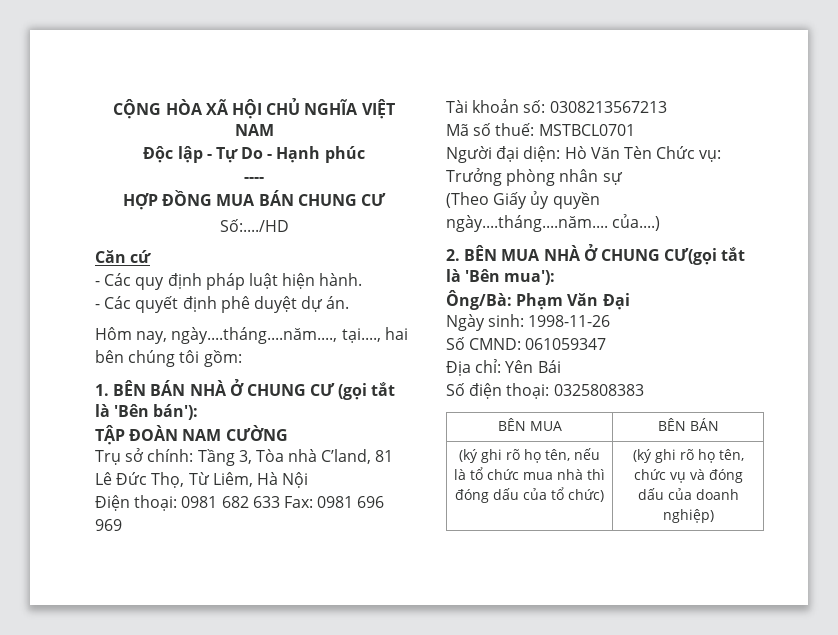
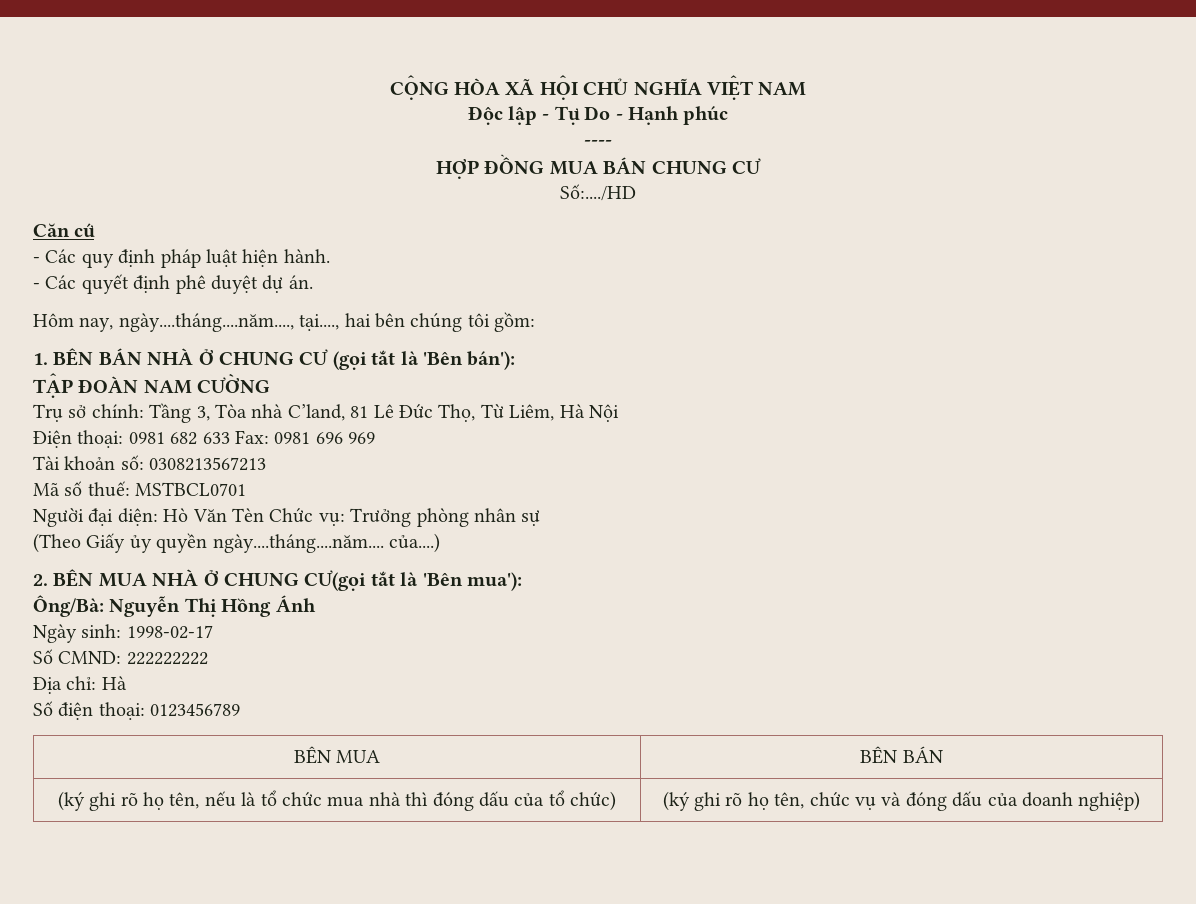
[516,293,630,310] Phạm Văn Đại -> [109,595,316,617] Nguyễn Thị Hồng Ánh
[528,315,611,327] 1998-11-26 -> [126,625,213,639] 1998-02-17
[525,338,607,350] 061059347 -> [126,652,208,665] 222222222
[505,360,561,373] Yên Bái -> [101,676,127,690] Hà
[553,384,644,396] 0325808383 -> [150,703,241,717] 0123456789

